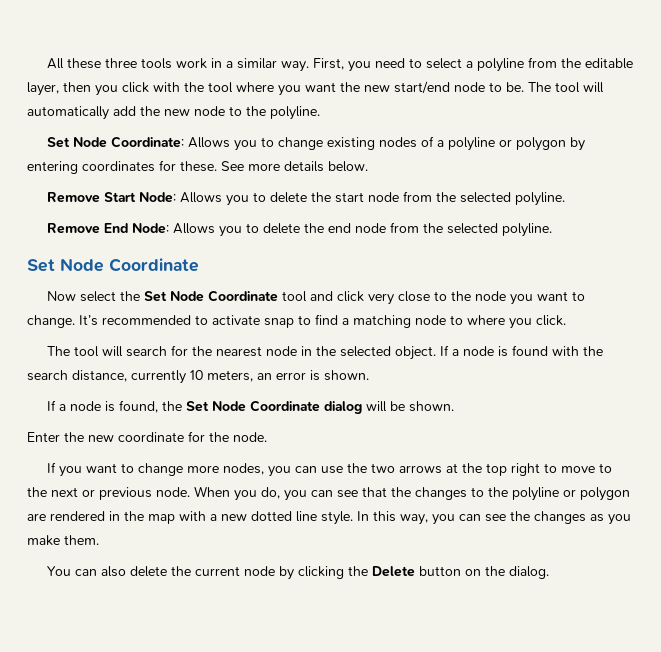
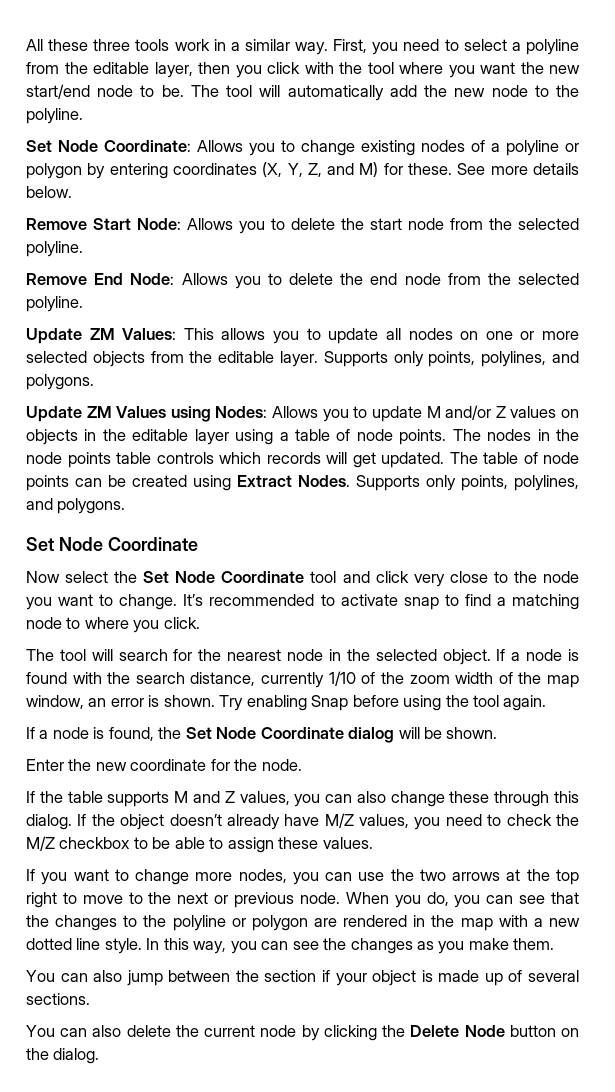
(155, 166) none -> [262,162,379,177] (X, Y, Z, and M)
(552, 230) none -> [26,328,580,344] [26,351,579,367] [26,374,94,390] [26,405,580,422] [26,429,580,445] [26,452,579,468] [26,475,579,491] [26,498,126,514] // Update ZM Values: This allows you to update all nodes on one or more selected objects from the editable layer. Supports only points, polylines, and polygons. // Update ZM Values using Nodes: Allows you to update M and/or Z values on objects in the editable layer using a table of node points. The nodes in the node points table controls which records will get updated. The table of node points can be created using Extract Nodes. Supports only points, polylines, and polygons.
[190,370,369,382] 10 meters, an error is shown. -> [328,671,580,688] [26,695,547,711] 1/10 of the zoom width of the map window, an error is shown. Try enabling Snap before using the tool again.
(267, 437) none -> [26,791,579,807] [26,813,580,830] [26,836,373,853] // If the table supports M and Z values, you can also change these through this dialog. If the object doesn’t already have M/Z values, you need to check the M/Z checkbox to be able to assign these values.
(99, 540) none -> [26,970,579,986] [26,993,90,1005] // You can also jump between the section if your object is made up of several sections.
(415, 571) none -> [464,1025,505,1037] Node

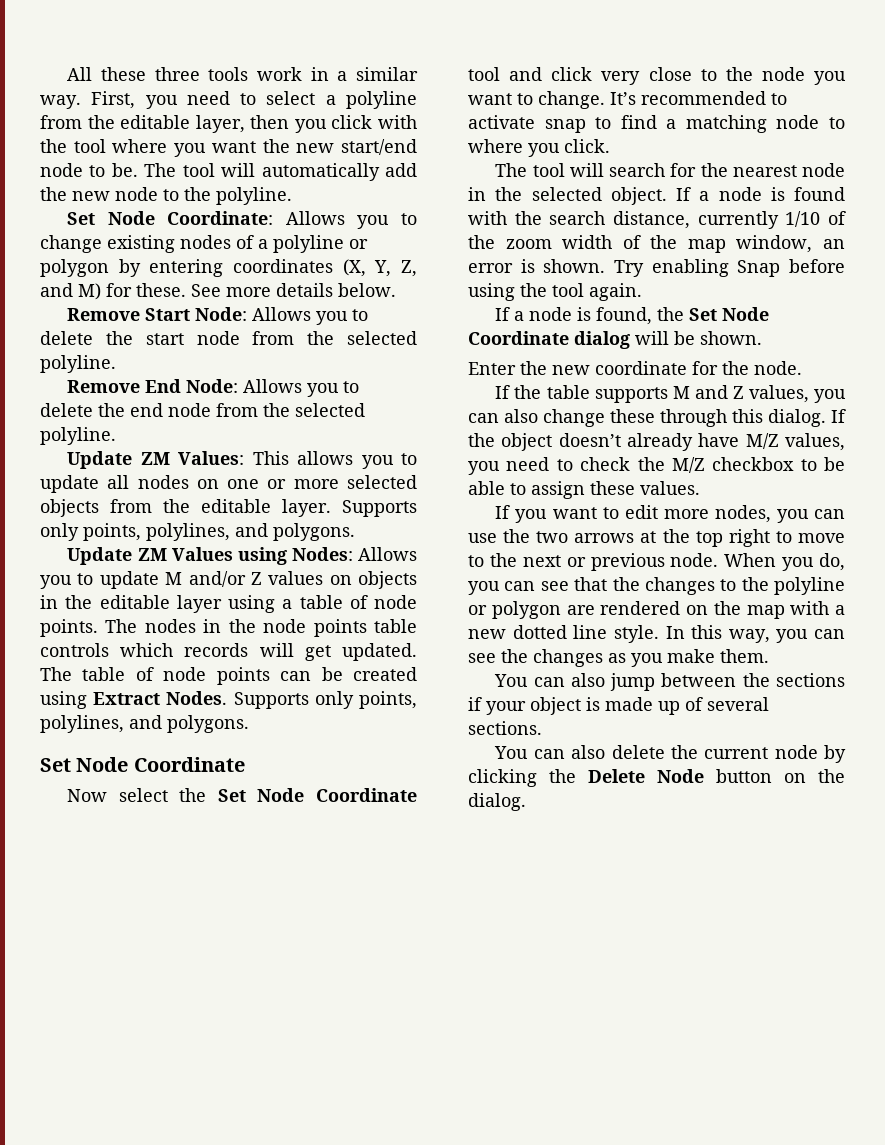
[135,869,190,885] change -> [624,505,658,519] edit
[413,915,426,927] in -> [686,605,708,615] on
[264,970,317,982] section -> [776,673,845,687] sections

